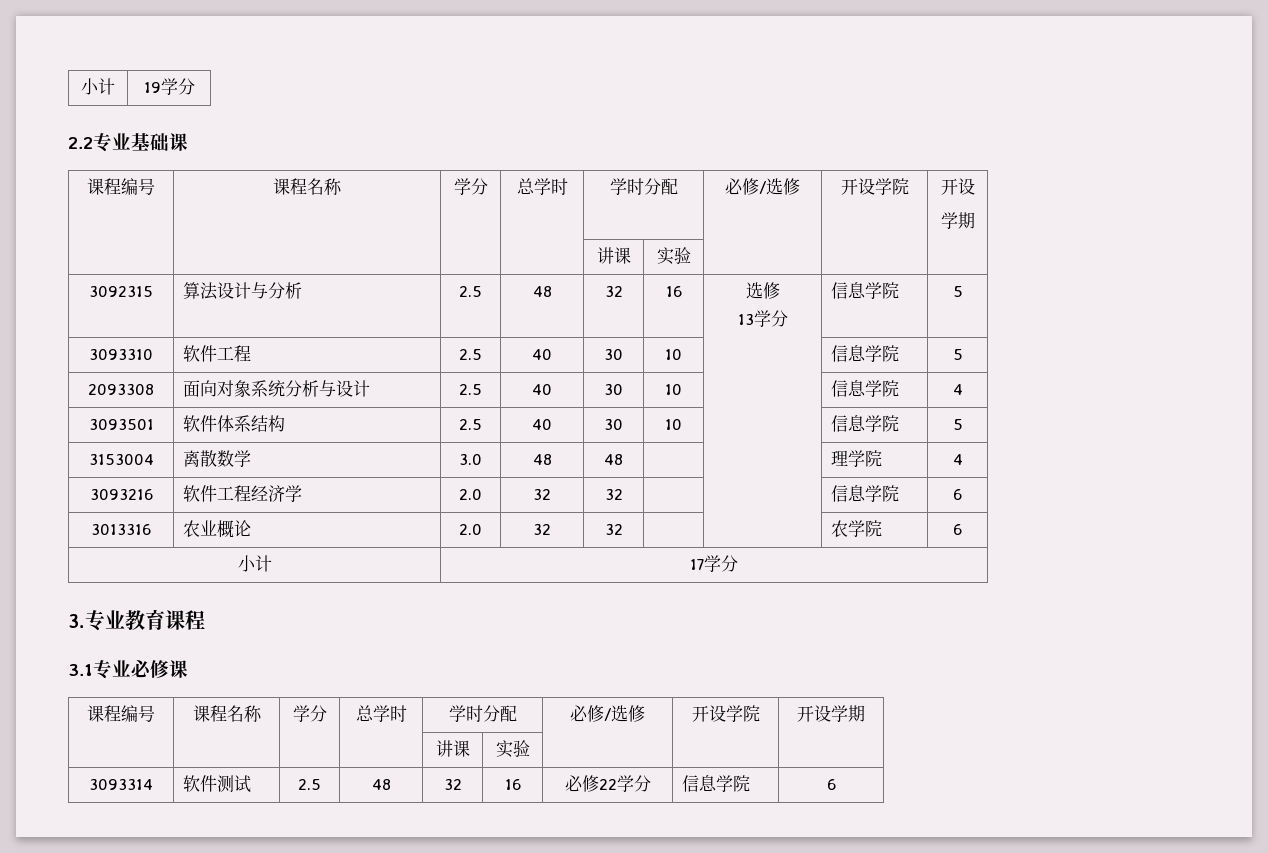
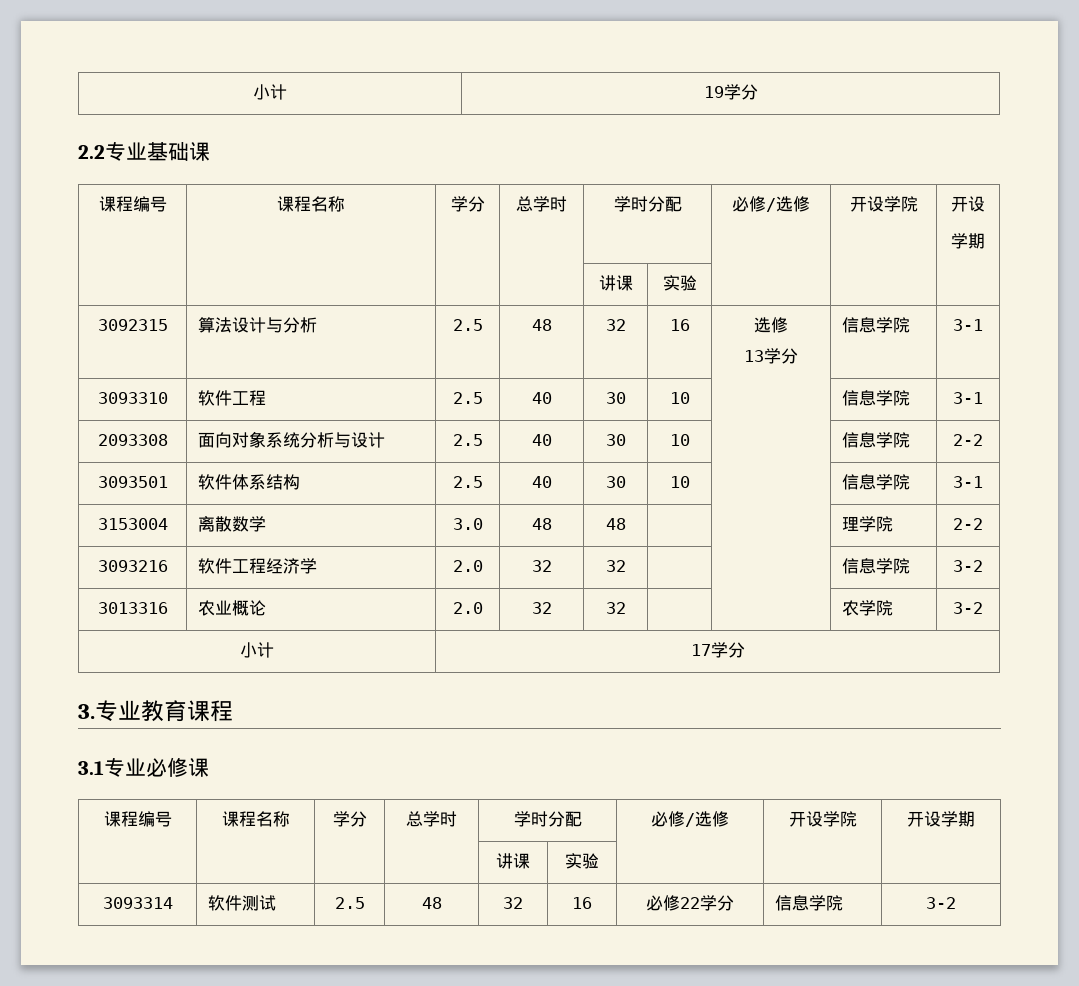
[952,286,963,297] 5 -> [953,319,983,331] 3-1
[952,349,963,360] 5 -> [953,392,983,404] 3-1
[952,384,963,395] 4 -> [953,434,983,446] 2-2
[952,419,963,430] 5 -> [953,476,983,488] 3-1
[952,454,963,465] 4 -> [953,518,983,530] 2-2
[953,489,962,500] 6 -> [953,560,983,572] 3-2
[953,524,962,535] 6 -> [953,602,983,614] 3-2
[826,779,836,790] 6 -> [926,897,956,909] 3-2

